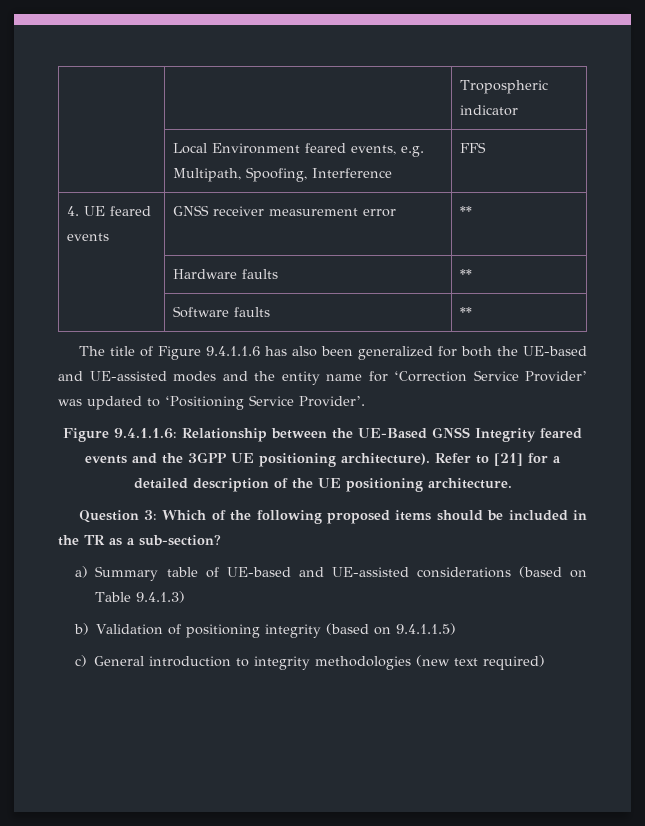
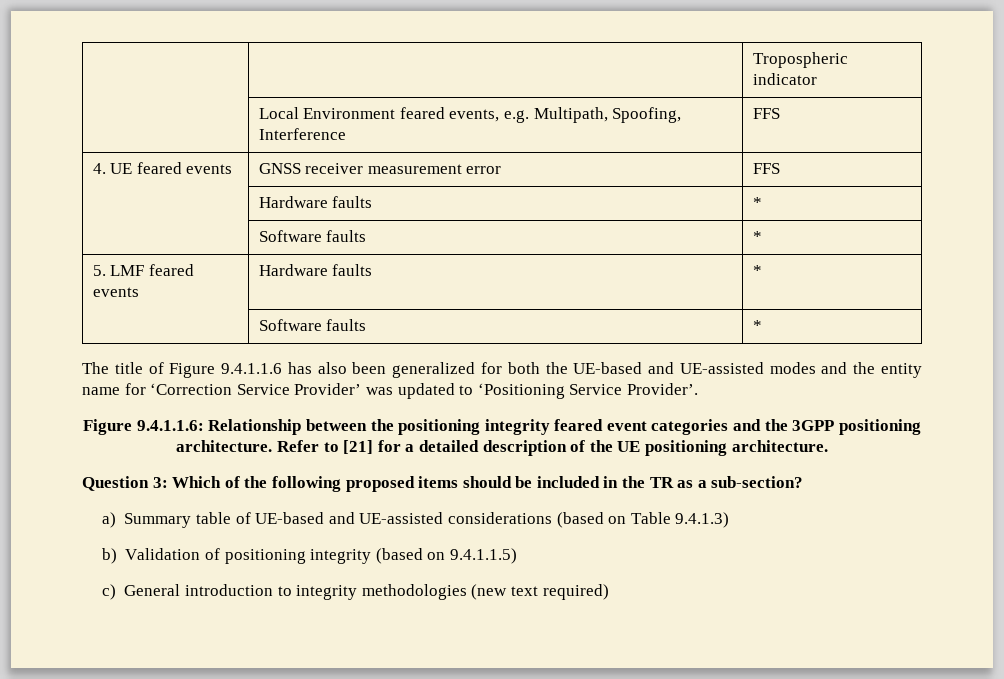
[459,206,472,216] [172,269,278,279] [459,269,472,279] [172,306,270,318] [459,307,472,317] ** // | Hardware faults | ** // | Software faults | ** -> [752,163,780,174] [258,196,373,208] [752,197,762,208] [258,230,367,242] [752,231,762,242] [92,264,194,276] [92,287,139,297] [258,264,373,276] [752,265,762,276] [258,319,367,331] [752,320,762,331] FFS // | Hardware faults | * // | Software faults | * // 5. LMF feared events | Hardware faults | * // | Software faults | *
[358,427,582,442] [85,452,430,467] UE-Based GNSS Integrity feared events and the 3GPP UE positioning architecture). -> [398,419,921,435] [176,440,273,452] positioning integrity feared event categories and the 3GPP positioning architecture.

